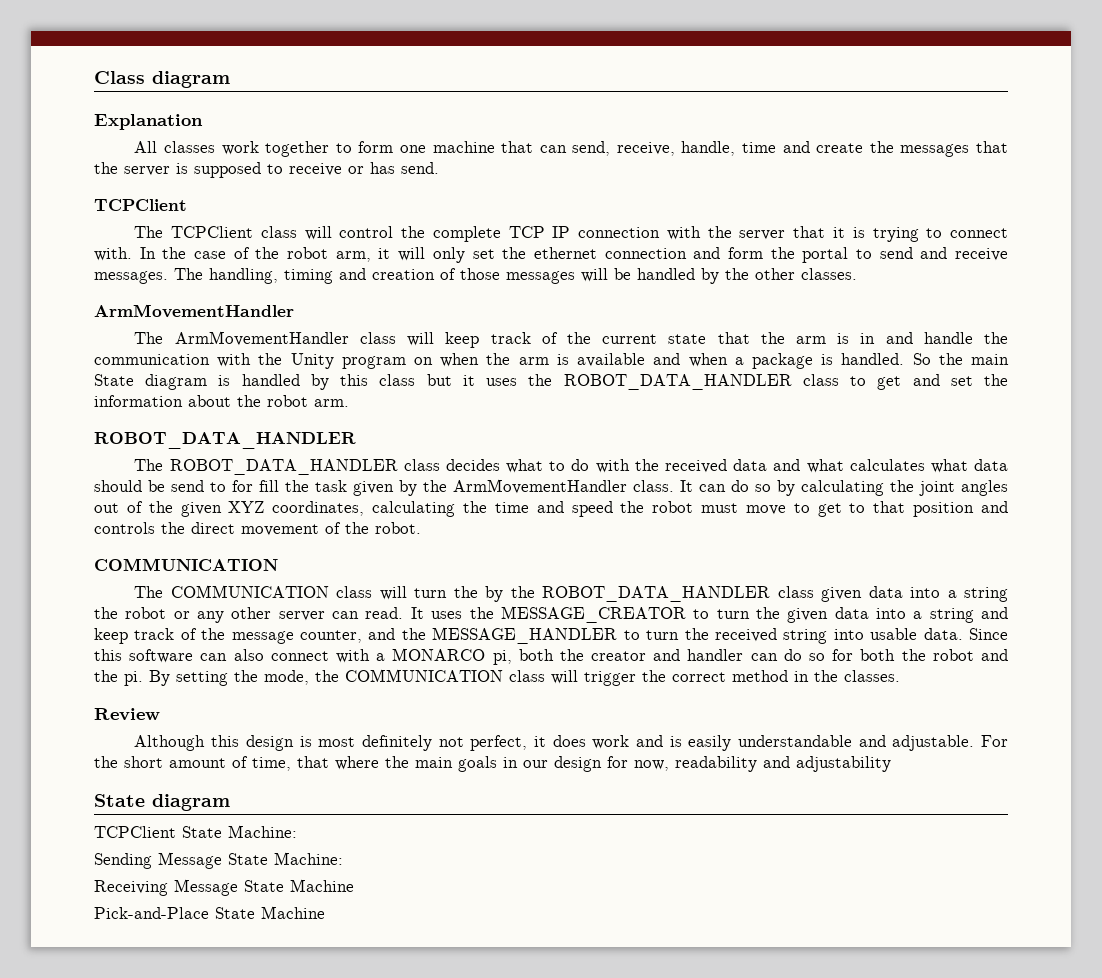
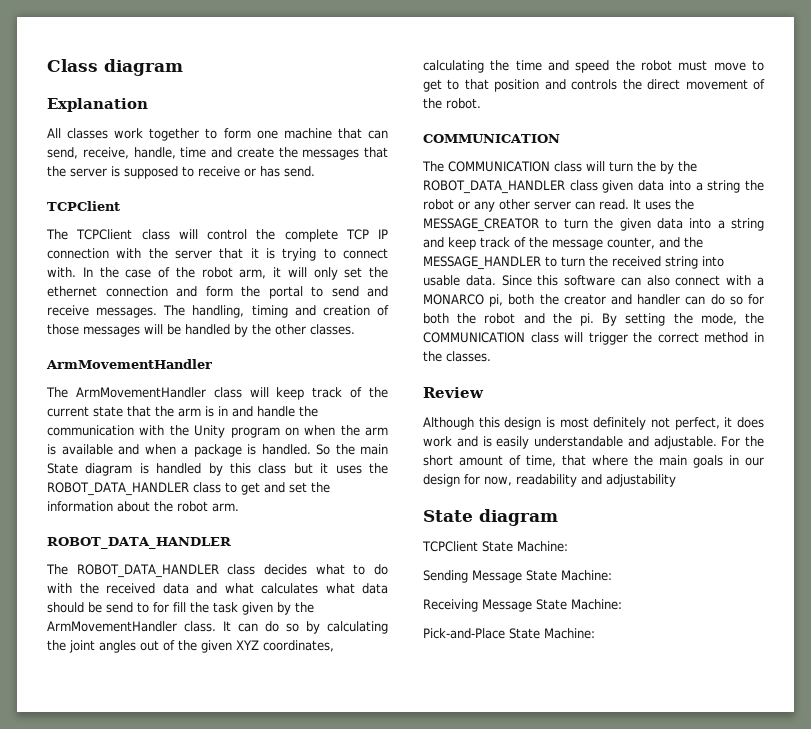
[290,879,354,892] Machine -> [571,599,622,610] Machine:
[261,906,325,919] Machine -> [544,628,595,639] Machine:

